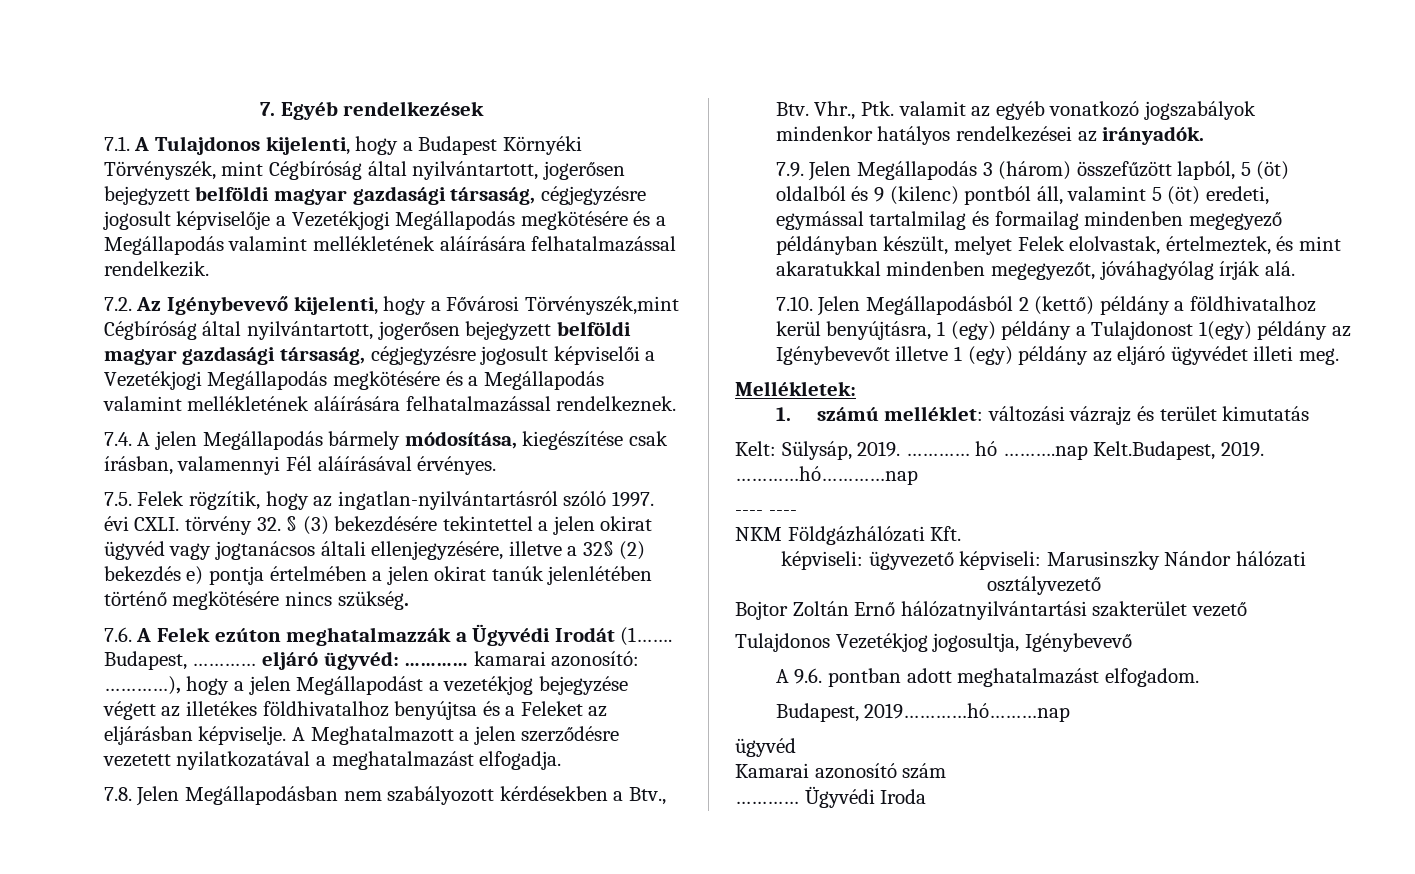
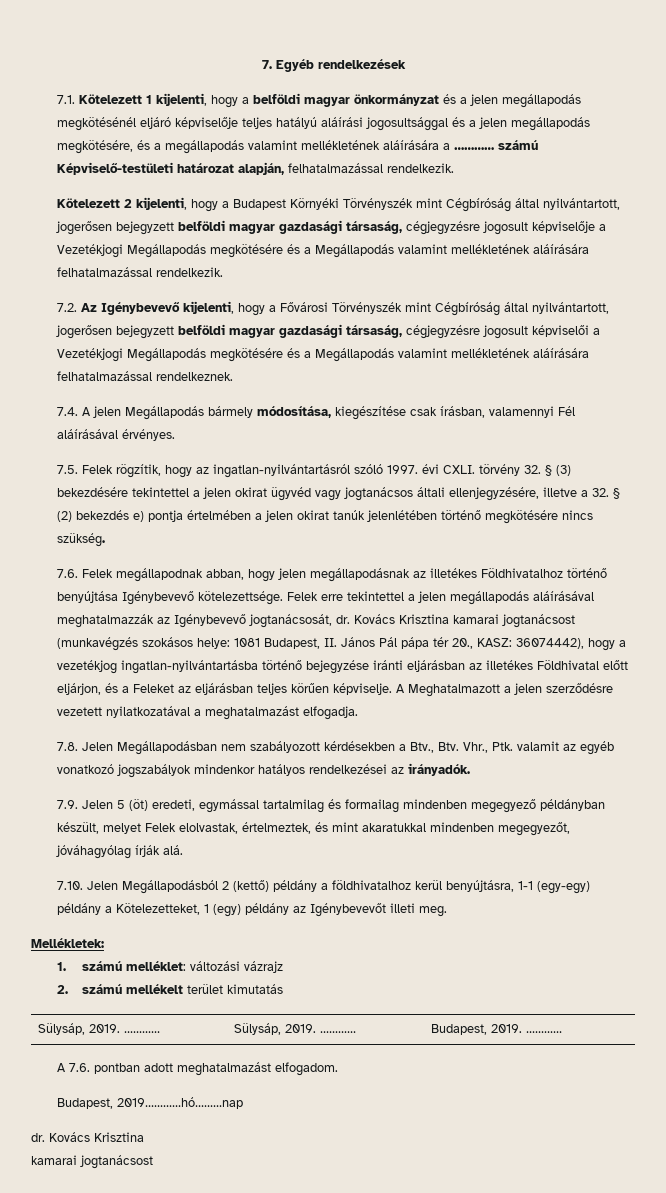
[134,136,260,155] A Tulajdonos -> [78,93,581,108] [56,117,590,131] [56,140,538,154] [56,162,454,175] [56,198,132,208] Kötelezett 1 kijelenti, hogy a belföldi magyar önkormányzat és a jelen megállapodás megkötésénél eljáró képviselője teljes hatályú aláírási jogosultsággal és a jelen megállapodás megkötésére, és a megállapodás valamint mellékletének aláírására a ………… számú Képviselő-testületi határozat alapján, felhatalmazással rendelkezik. // Kötelezett 2
[103,161,216,180] Törvényszék, -> [342,198,413,210] Törvényszék
[524,296,679,315] Törvényszék,mint -> [331,302,431,314] Törvényszék mint
[582,541,614,556] 32§ -> [591,488,620,499] 32. §
[136,624,673,646] [103,651,640,670] [103,676,628,695] [102,701,478,720] A Felek ezúton meghatalmazzák a Ügyvédi Irodát (1……. Budapest, ………… eljáró ügyvéd: ………… kamarai azonosító: …………), hogy a jelen Megállapodást a vezetékjog bejegyzése végett az illetékes földhivatalhoz benyújtsa -> [81,568,607,582] [56,591,594,605] [56,614,575,628] [56,637,626,651] [56,660,628,674] [56,683,101,695] Felek megállapodnak abban, hogy jelen megállapodásnak az illetékes Földhivatalhoz történő benyújtása Igénybevevő kötelezettsége. Felek erre tekintettel a jelen megállapodás aláírásával meghatalmazzák az Igénybevevő jogtanácsosát, dr. Kovács Krisztina kamarai jogtanácsost (munkavégzés szokásos helye: 1081 Budapest, II. János Pál pápa tér 20., KASZ: 36074442), hogy a vezetékjog ingatlan-nyilvántartásba történő bejegyzése iránti eljárásban az illetékes Földhivatal előtt eljárjon,
(193, 735) none -> [256,683,329,695] teljes körűen
[856,161,1290,180] [775,186,1147,205] Megállapodás 3 (három) összefűzött lapból, 5 (öt) oldalból és 9 (kilenc) pontból áll, valamint -> (113, 804) none
[936,321,1351,340] [775,346,949,365] 1 (egy) példány a Tulajdonost 1(egy) példány az Igénybevevőt illetve -> [517,881,590,894] [56,903,200,915] 1-1 (egy-egy) példány a Kötelezetteket,
[1117,346,1248,365] eljáró ügyvédet -> [309,903,386,917] Igénybevevőt
[1136,406,1154,421] és -> [56,984,184,994] // 2. számú mellékelt
[735,441,1264,460] [735,466,918,485] [735,510,797,516] [735,526,962,545] [781,551,1306,570] [986,576,1101,595] [735,601,1247,620] [735,633,1132,652] [775,668,823,684] // Kelt: Sülysáp, 2019. ………… hó ……….nap Kelt.Budapest, 2019. …………hó…………nap // ---- ---- // NKM Földgázhálózati Kft. // képviseli: ügyvezető képviseli: Marusinszky Nándor hálózati osztályvezető // Bojtor Zoltán Ernő hálózatnyilvántartási szakterület vezető // Tulajdonos Vezetékjog jogosultja, Igénybevevő // A 9.6. -> [37,1023,160,1035] [233,1023,356,1035] [430,1024,562,1035] [56,1063,90,1072] // Sülysáp, 2019. ………… | Sülysáp, 2019. ………… | Budapest, 2019. ………… // A 7.6.
[735,738,796,757] [735,763,947,779] [735,786,927,808] ügyvéd // Kamarai azonosító szám // ………… Ügyvédi Iroda -> [31,1132,144,1142] [31,1155,153,1169] dr. Kovács Krisztina // kamarai jogtanácsost

